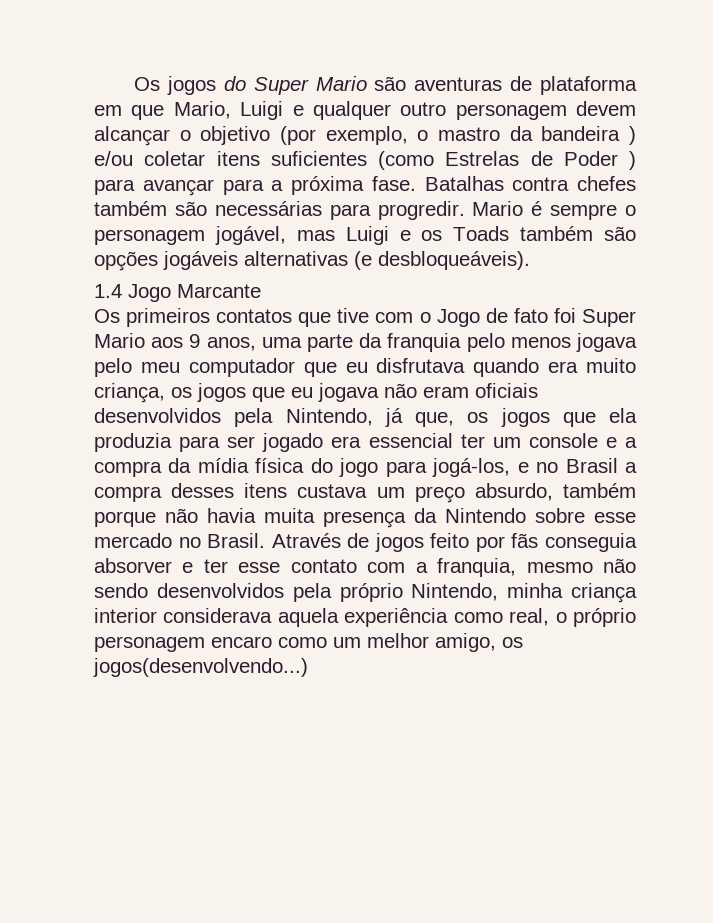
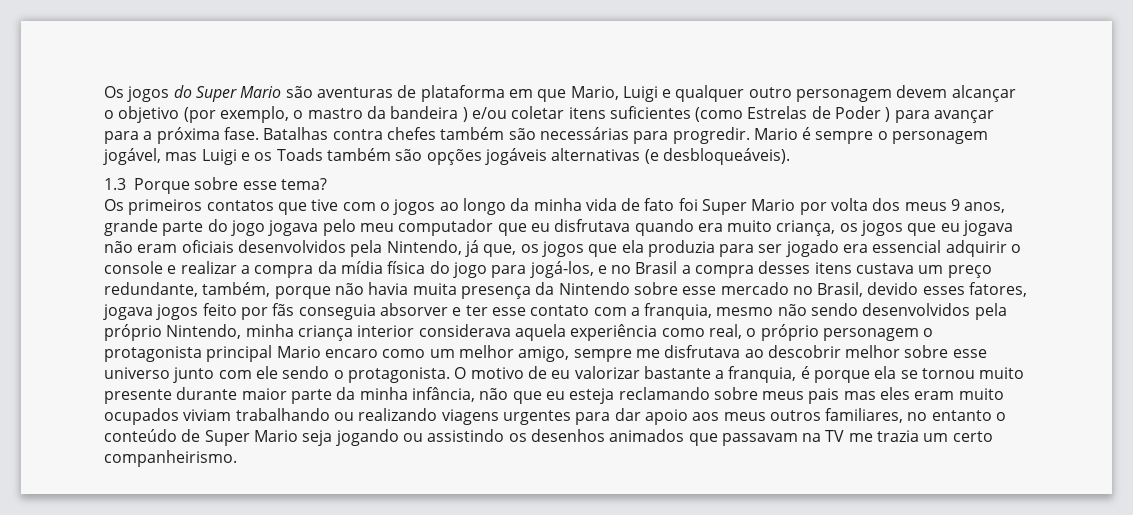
[94,284,261,302] 1.4 Jogo Marcante -> [104,177,327,194] 1.3 Porque sobre esse tema?
[436,309,480,327] Jogo -> [393,198,617,215] jogos ao longo da minha vida
[151,333,571,352] aos 9 anos, uma parte da franquia pelo menos -> [799,198,1006,215] [104,219,265,236] por volta dos meus 9 anos, grande parte do jogo
[460,434,521,448] ter um -> [945,240,1022,257] adquirir o
(617, 442) none -> [180,261,237,274] realizar
[474,483,637,501] absurdo, também -> [104,282,271,297] redundante, também,
[207,533,370,548] Brasil. Através de -> [817,282,1028,297] [103,304,153,320] Brasil, devido esses fatores, jogava
(205, 644) none -> [923,328,934,337] [104,345,321,362] o protagonista principal Mario
[502,637,523,648] [93,658,308,677] os jogos(desenvolvendo...) -> [573,345,987,362] [104,366,1025,383] [104,387,1004,404] [104,408,1007,425] [104,429,993,446] [104,450,237,467] sempre me disfrutava ao descobrir melhor sobre esse universo junto com ele sendo o protagonista. O motivo de eu valorizar bastante a franquia, é porque ela se tornou muito presente durante maior parte da minha infância, não que eu esteja reclamando sobre meus pais mas eles eram muito ocupados viviam trabalhando ou realizando viagens urgentes para dar apoio aos meus outros familiares, no entanto o conteúdo de Super Mario seja jogando ou assistindo os desenhos animados que passavam na TV me trazia um certo companheirismo.

